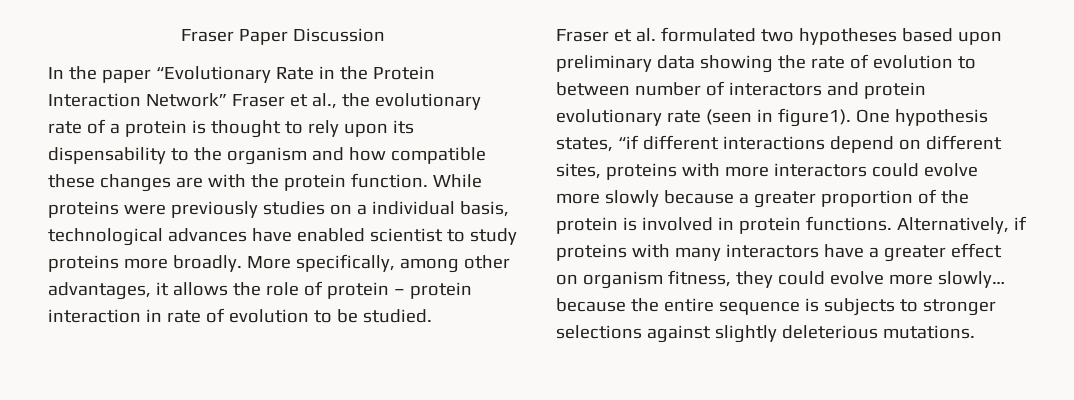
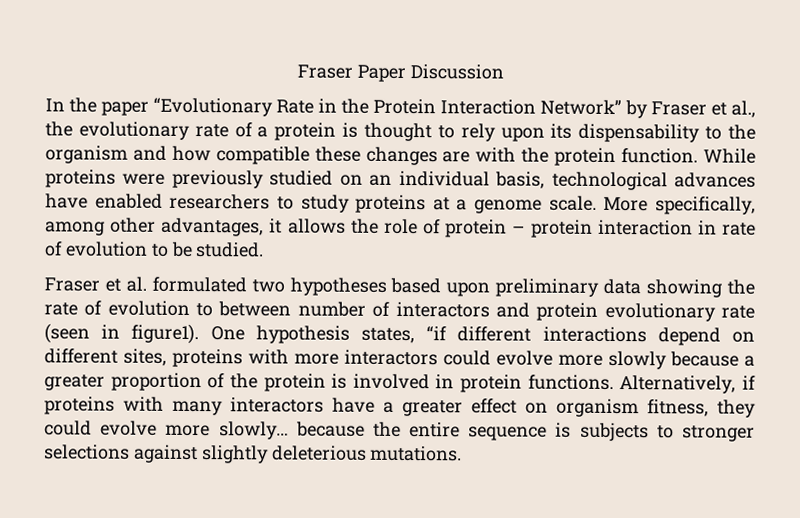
(227, 100) none -> [625,100,648,119] by
[262,201,367,215] studies on a -> [269,170,393,186] studied on an
[369,228,443,242] scientist -> [169,193,271,210] researchers
[123,255,242,272] more broadly. -> [432,195,597,214] at a genome scale.

